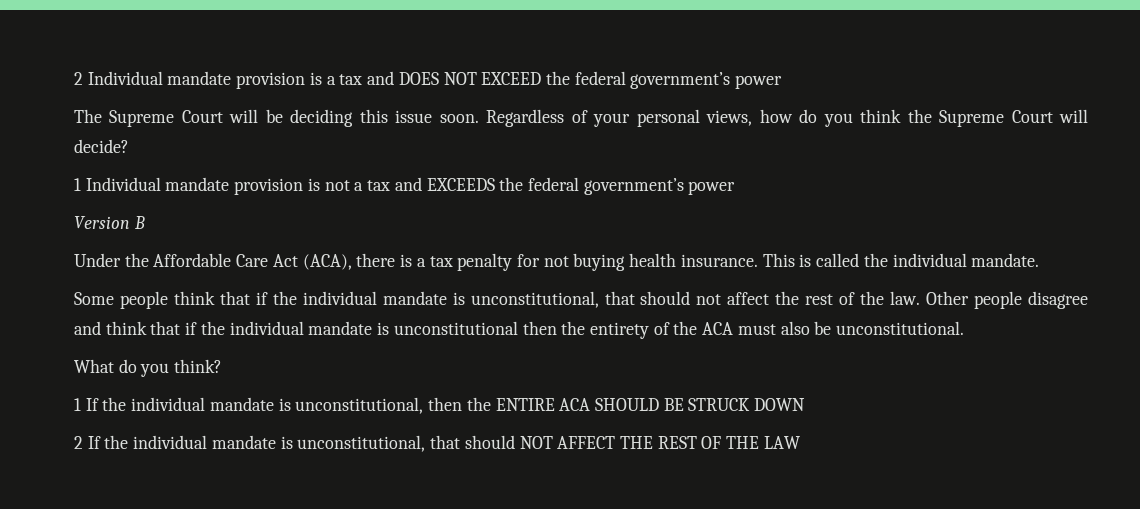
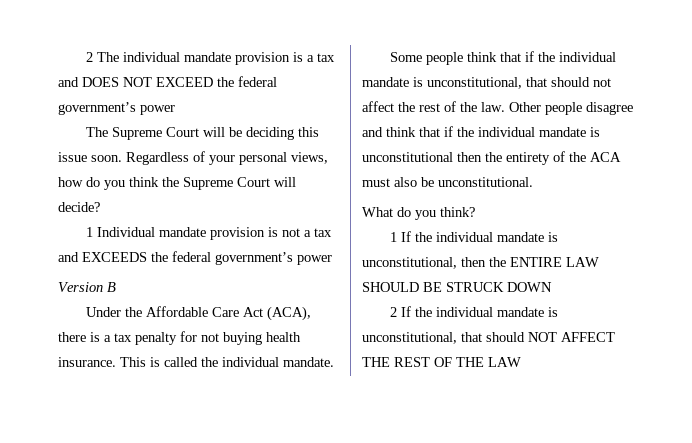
[74,71,163,85] 2 Individual -> [86,52,181,62] 2 The individual
[559,398,591,411] ACA -> [566,257,599,267] LAW

